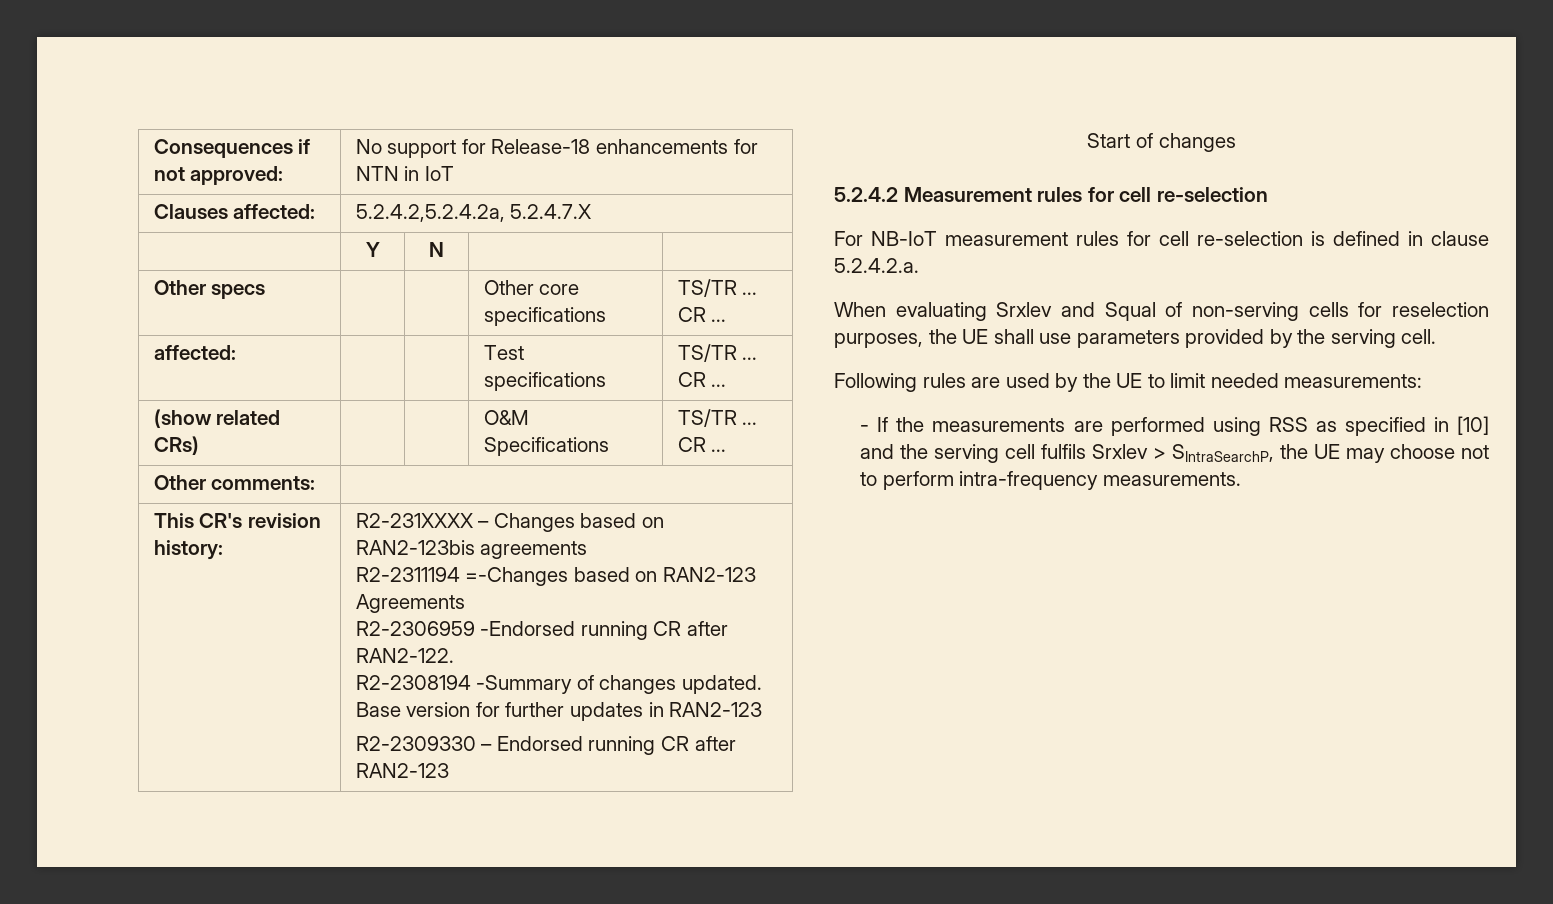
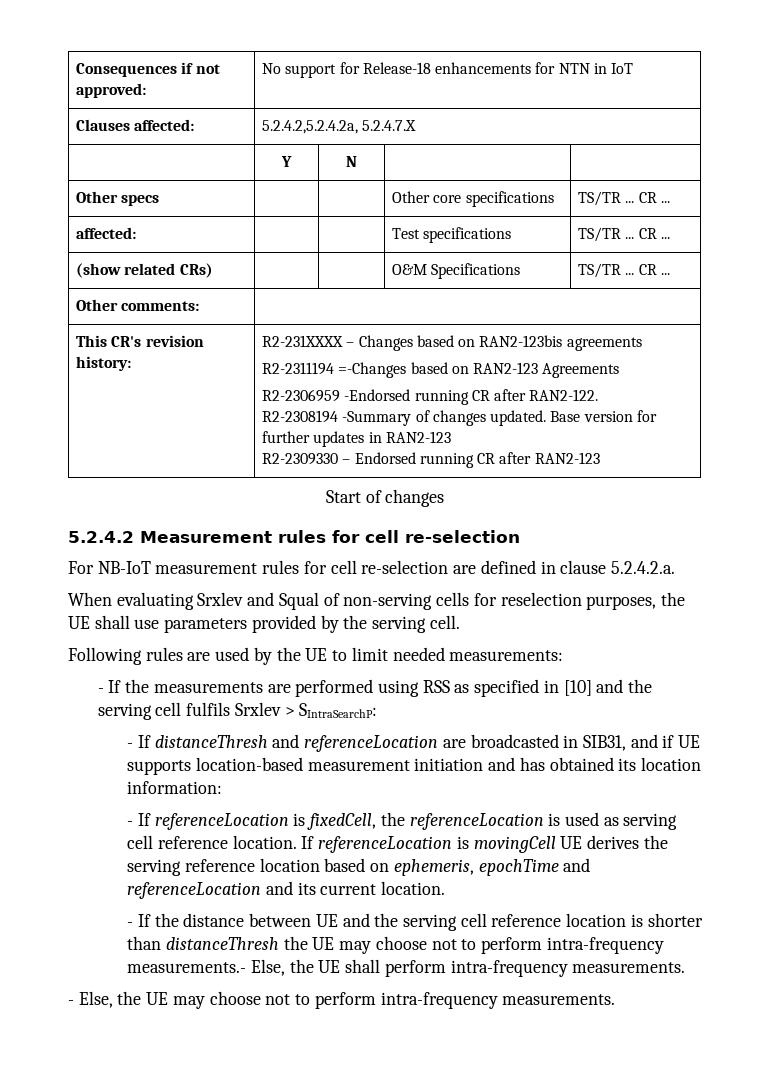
[1311,231,1325,246] is -> [453,565,477,574] are
[1172,444,1275,462] SIntraSearchP, -> [299,703,378,718] [127,734,701,752] [127,757,702,775] [127,781,223,794] [127,812,678,830] [127,835,668,853] [127,858,591,876] [127,881,446,899] [127,913,703,931] [127,936,664,954] [127,959,686,977] [68,991,113,1008] SIntraSearchP: // - If distanceThresh and referenceLocation are broadcasted in SIB31, and if UE supports location-based measurement initiation and has obtained its location information: // - If referenceLocation is fixedCell, the referenceLocation is used as serving cell reference location. If referenceLocation is movingCell UE derives the serving reference location based on ephemeris, epochTime and referenceLocation and its current location. // - If the distance between UE and the serving cell reference location is shorter than distanceThresh the UE may choose not to perform intra-frequency measurements.- Else, the UE shall perform intra-frequency measurements. // - Else,

